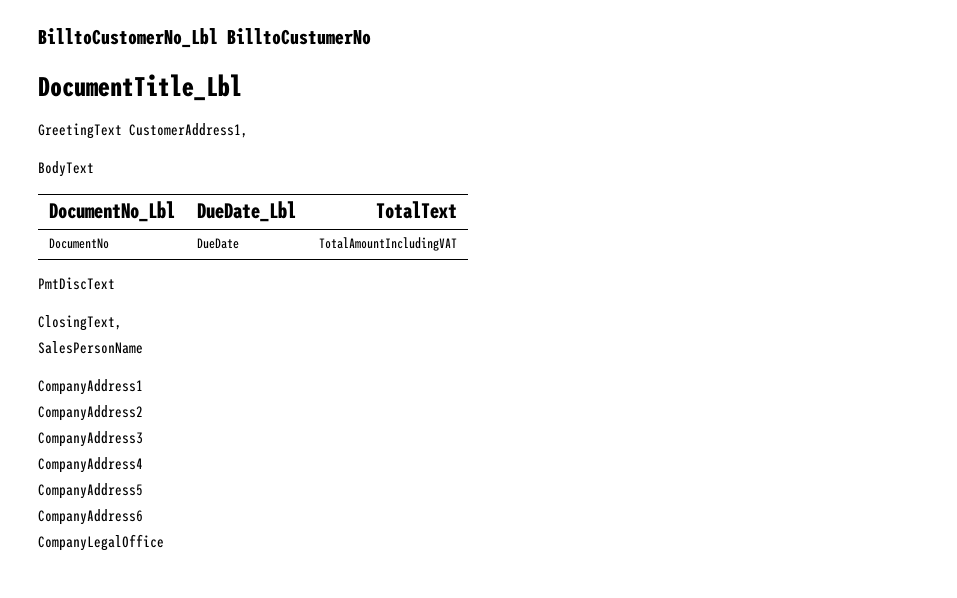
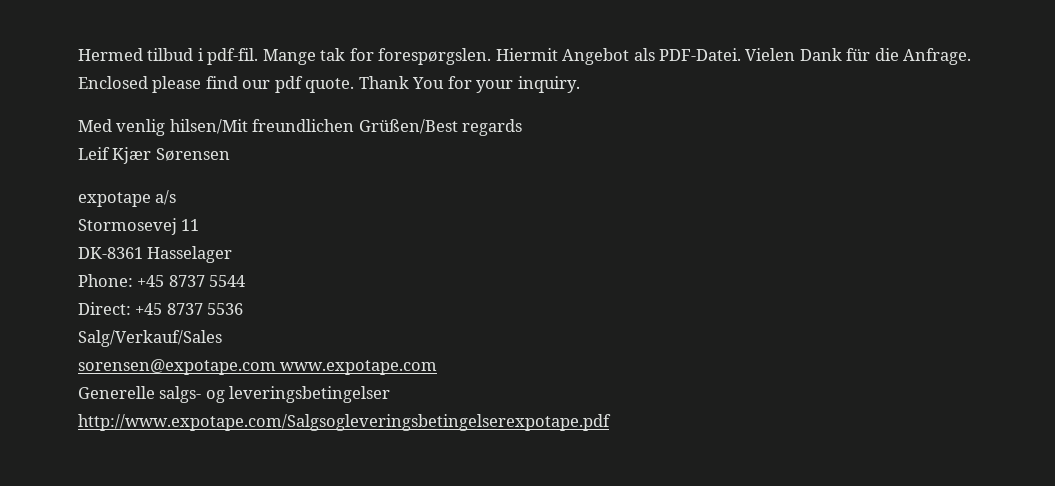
[38,28,371,48] [38,74,242,101] [38,123,248,139] [38,161,94,177] [48,201,175,222] [196,201,296,222] [376,201,458,219] [48,238,109,249] [196,238,239,249] [319,237,458,251] [38,277,115,290] [38,315,122,331] [38,341,143,354] [38,379,143,395] [38,405,143,421] [38,431,143,447] [38,457,143,473] [38,483,143,499] [38,509,143,525] [38,534,164,551] BilltoCustomerNo_Lbl BilltoCustumerNo // DocumentTitle_Lbl // GreetingText CustomerAddress1, // BodyText // DocumentNo_Lbl | DueDate_Lbl | TotalText // DocumentNo | DueDate | TotalAmountIncludingVAT // PmtDiscText // ClosingText, // SalesPersonName // CompanyAddress1 // CompanyAddress2 // CompanyAddress3 // CompanyAddress4 // CompanyAddress5 // CompanyAddress6 // CompanyLegalOffice -> [78,48,972,65] [78,76,580,93] [78,119,523,136] [78,147,230,164] [78,190,177,207] [78,218,200,235] [78,246,233,263] [78,274,246,287] [78,302,244,315] [78,330,222,347] [78,359,438,375] [78,386,391,403] [78,414,611,431] Hermed tilbud i pdf-fil. Mange tak for forespørgslen. Hiermit Angebot als PDF-Datei. Vielen Dank für die Anfrage. Enclosed please find our pdf quote. Thank You for your inquiry. // Med venlig hilsen/Mit freundlichen Grüßen/Best regards // Leif Kjær Sørensen // expotape a/s // Stormosevej 11 // DK-8361 Hasselager // Phone: +45 8737 5544 // Direct: +45 8737 5536 // Salg/Verkauf/Sales // sorensen@expotape.com www.expotape.com // Generelle salgs- og leveringsbetingelser // http://www.expotape.com/Salgsogleveringsbetingelserexpotape.pdf

